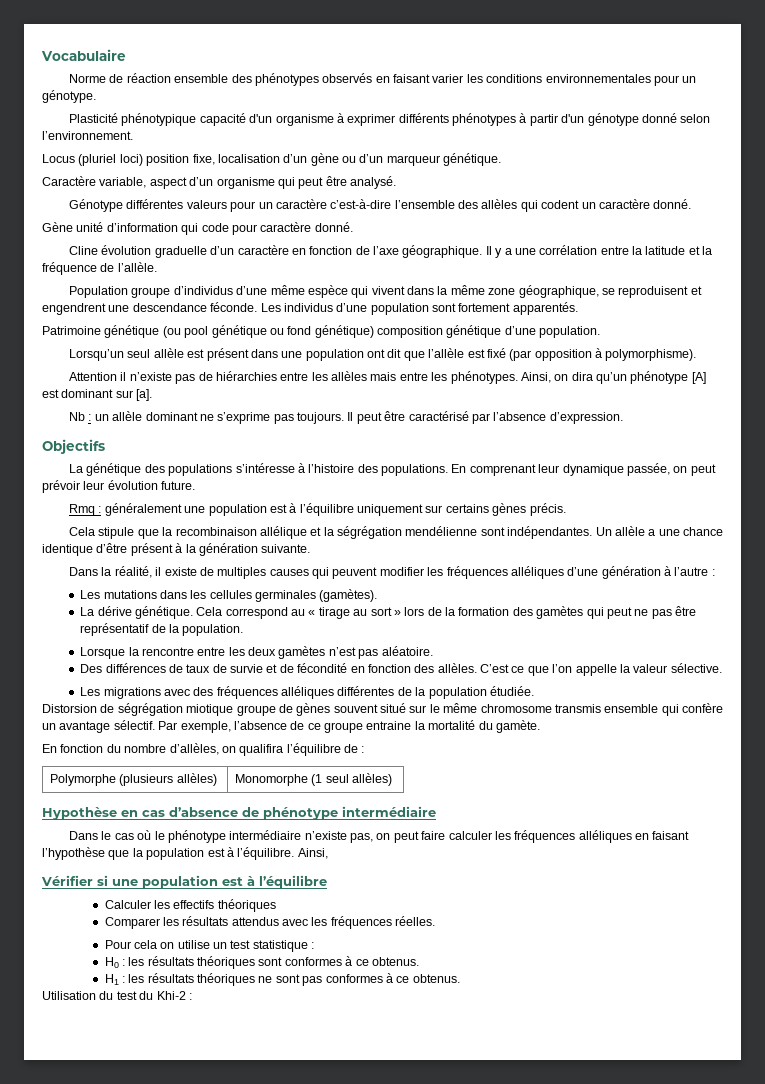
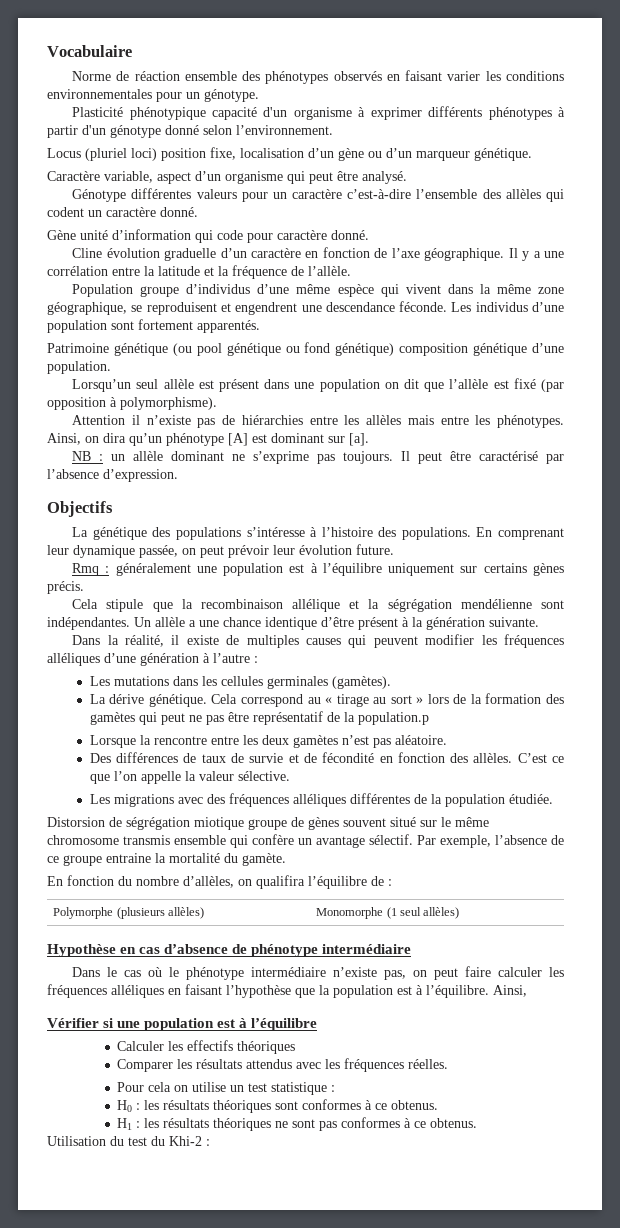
[366,349,385,358] ont -> [384,382,399,389] on
[68,412,85,421] Nb -> [72,451,92,461] NB
[182,624,244,636] population. -> [357,712,429,725] population.p

